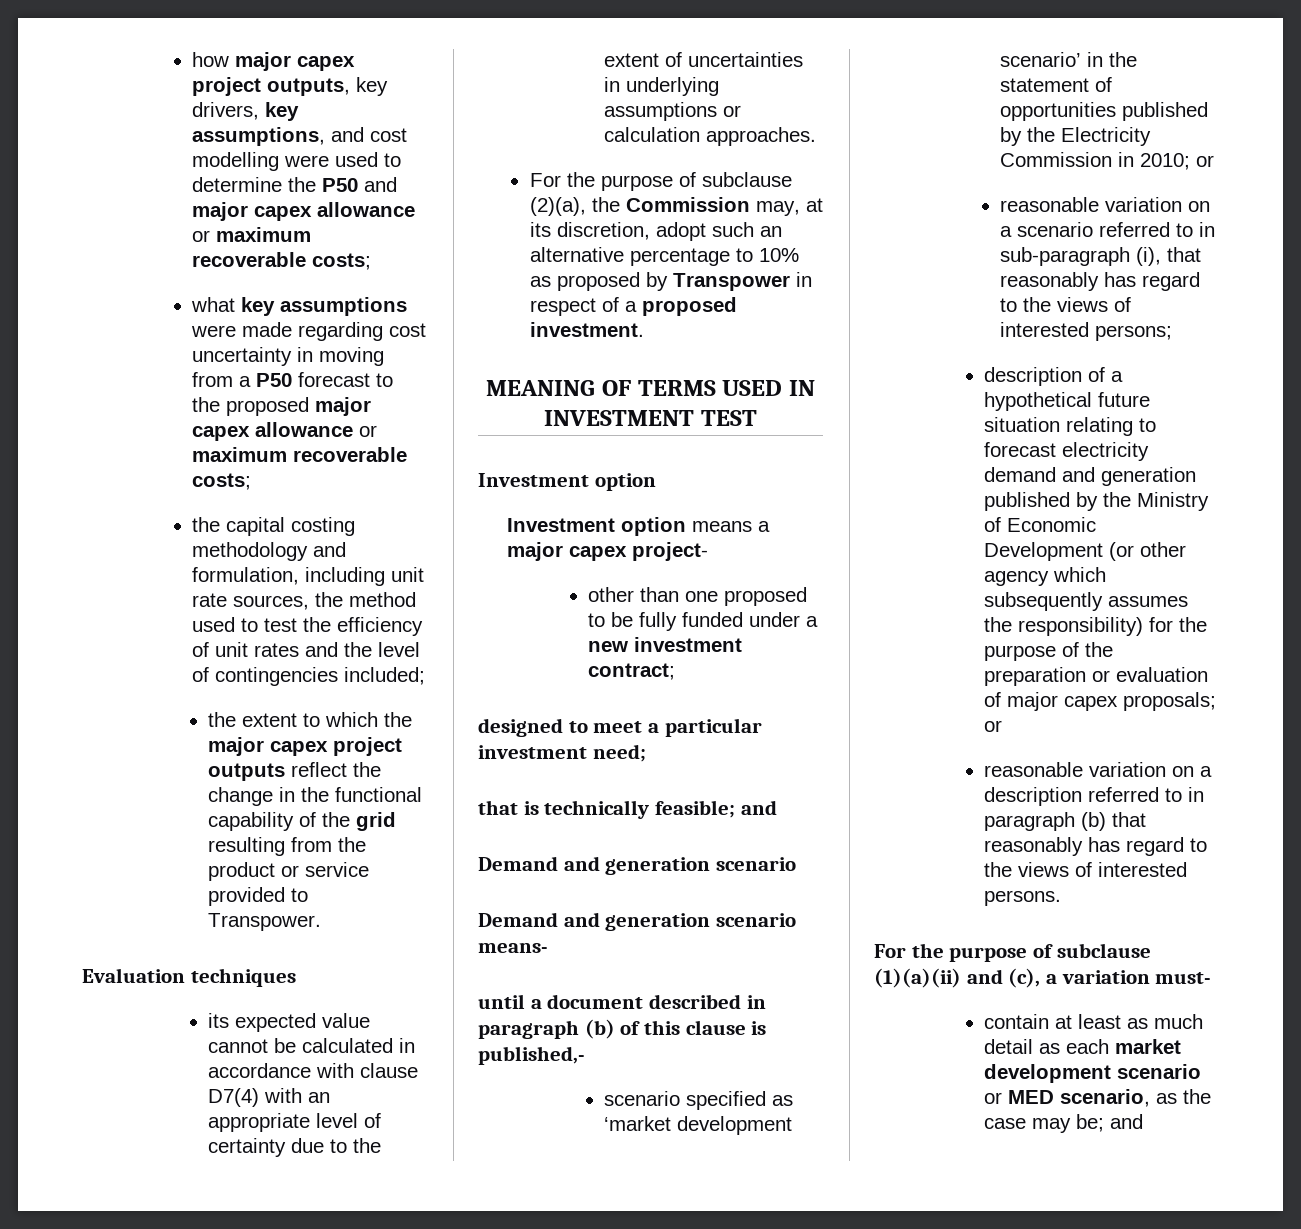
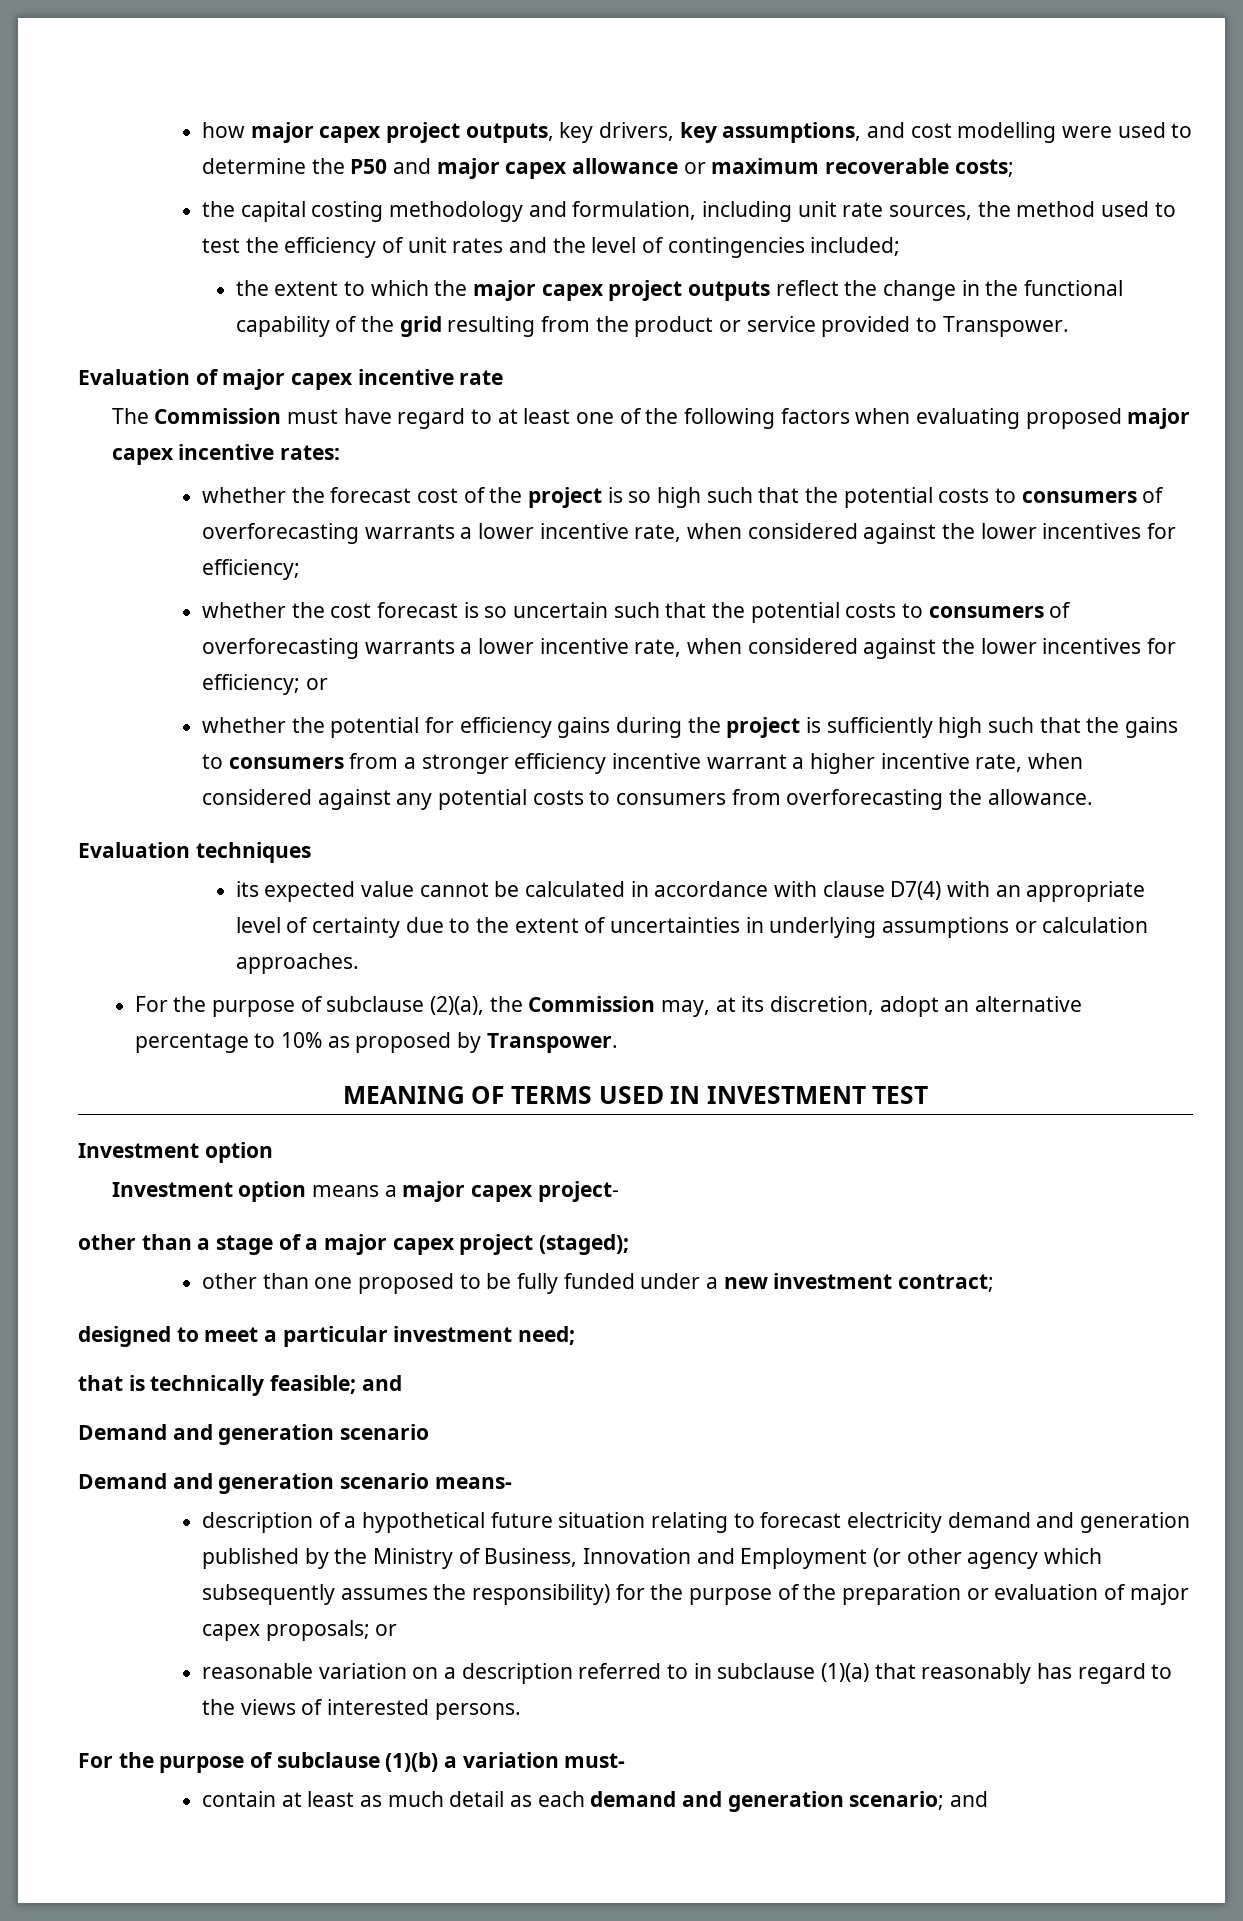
[191,297,408,316] [191,322,427,341] [192,347,385,366] [192,372,394,387] [192,397,372,416] [192,422,378,441] [192,447,408,462] [192,473,252,490] // what key assumptions were made regarding cost uncertainty in moving from a P50 forecast to the proposed major capex allowance or maximum recoverable costs; -> (1014, 168) none
(322, 922) none -> [78,369,504,390] [111,408,1191,429] [111,444,340,465] [201,487,1165,508] [201,523,1176,544] [201,559,300,580] [201,602,1072,623] [201,638,1176,659] [201,674,328,695] [201,717,1178,738] [201,753,1083,774] [201,789,1093,810] // Evaluation of major capex incentive rate // The Commission must have regard to at least one of the following factors when evaluating proposed major capex incentive rates: // whether the forecast cost of the project is so high such that the potential costs to consumers of overforecasting warrants a lower incentive rate, when considered against the lower incentives for efficiency; // whether the cost forecast is so uncertain such that the potential costs to consumers of overforecasting warrants a lower incentive rate, when considered against the lower incentives for efficiency; or // whether the potential for efficiency gains during the project is sufficiently high such that the gains to consumers from a stronger efficiency incentive warrant a higher incentive rate, when considered against any potential costs to consumers from overforecasting the allowance.
[711,222,754,237] such -> (939, 1006) none
[672,272,812,291] [529,297,737,316] [529,322,644,337] Transpower in respect of a proposed investment. -> [486,1033,618,1053] Transpower.
(709, 551) none -> [78,1234,630,1255] // other than a stage of a major capex project (staged);
[478,994,766,1009] [478,1019,767,1039] [478,1046,585,1065] [604,1091,794,1110] [604,1116,793,1135] [1000,52,1138,67] [1000,77,1113,92] [1000,102,1209,121] [1000,127,1152,146] [1000,152,1215,170] [1000,197,1211,212] [1000,222,1216,237] [1000,247,1202,266] [1000,272,1201,291] [1000,297,1132,312] [1000,322,1173,341] // until a document described in paragraph (b) of this clause is published,- // scenario specified as ‘market development scenario’ in the statement of opportunities published by the Electricity Commission in 2010; or // reasonable variation on a scenario referred to in sub-paragraph (i), that reasonably has regard to the views of interested persons; -> (512, 1483) none
[1007,517,1097,532] [984,542,1104,561] Economic Development -> [484,1548,868,1569] Business, Innovation and Employment
[984,812,1107,831] paragraph (b) -> [717,1663,869,1682] subclause (1)(a)
[874,968,1041,988] (1)(a)(ii) and (c), -> [385,1752,439,1772] (1)(b)
[1115,1039,1182,1054] [984,1064,1202,1083] [984,1089,1212,1107] [984,1114,1105,1133] market development scenario or MED scenario, as the case may be; -> [590,1791,945,1812] demand and generation scenario;

